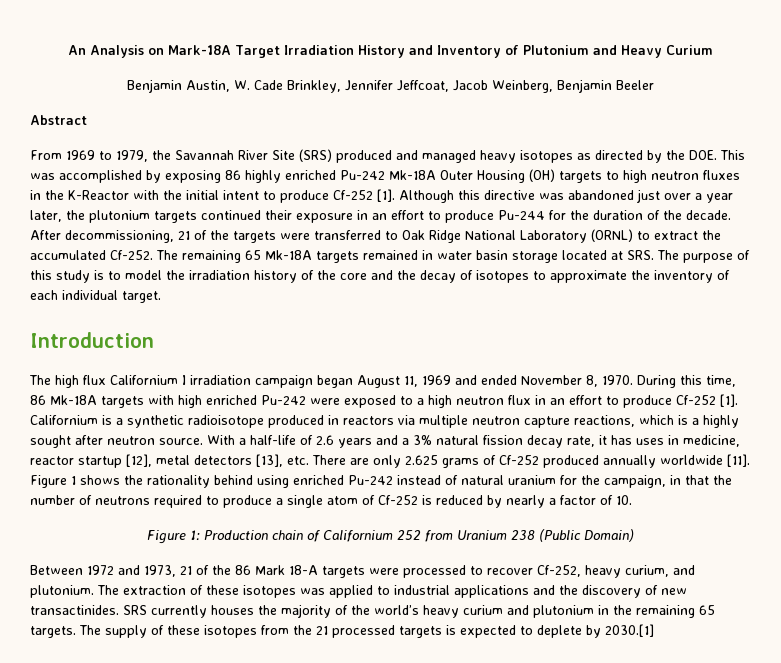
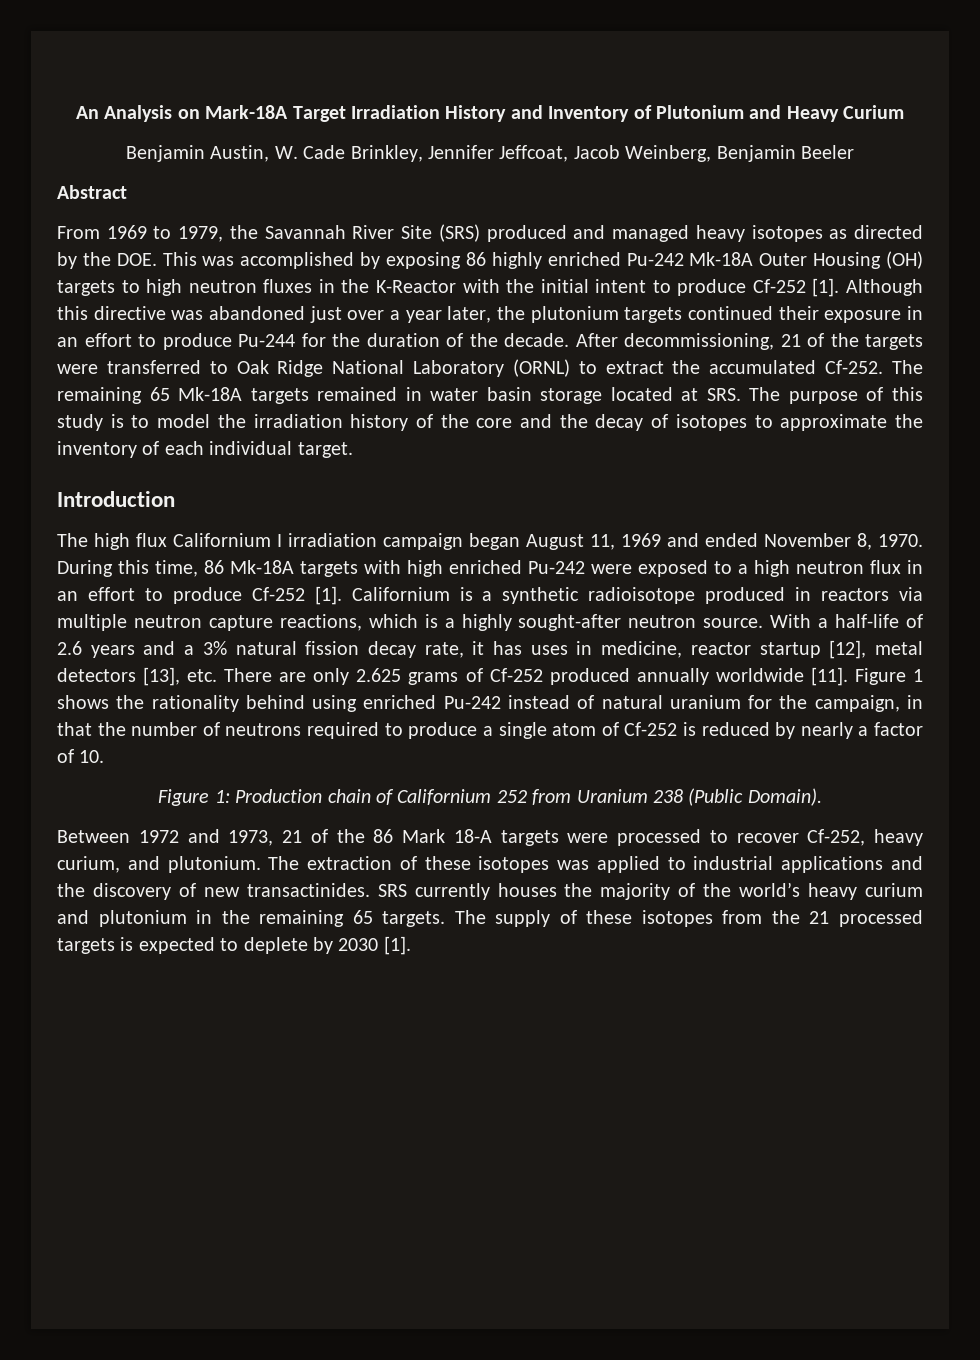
[30,435,103,448] sought after -> [518,614,622,631] sought-after
[584,529,634,542] Domain) -> [747,788,822,806] Domain).
[605,624,654,637] 2030.[1] -> [338,936,411,955] 2030 [1].

